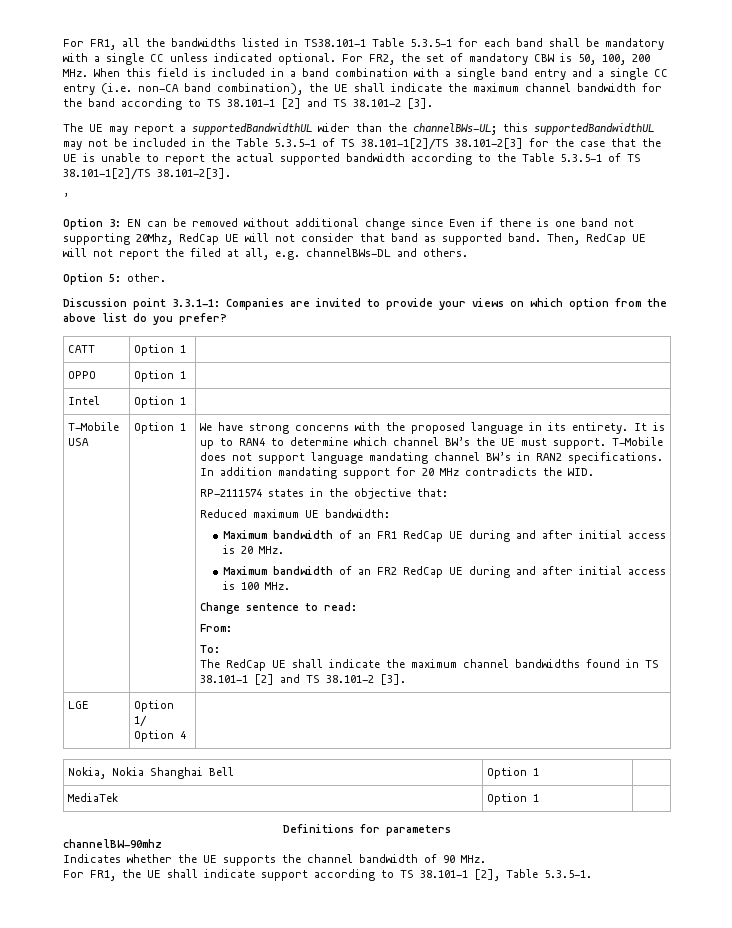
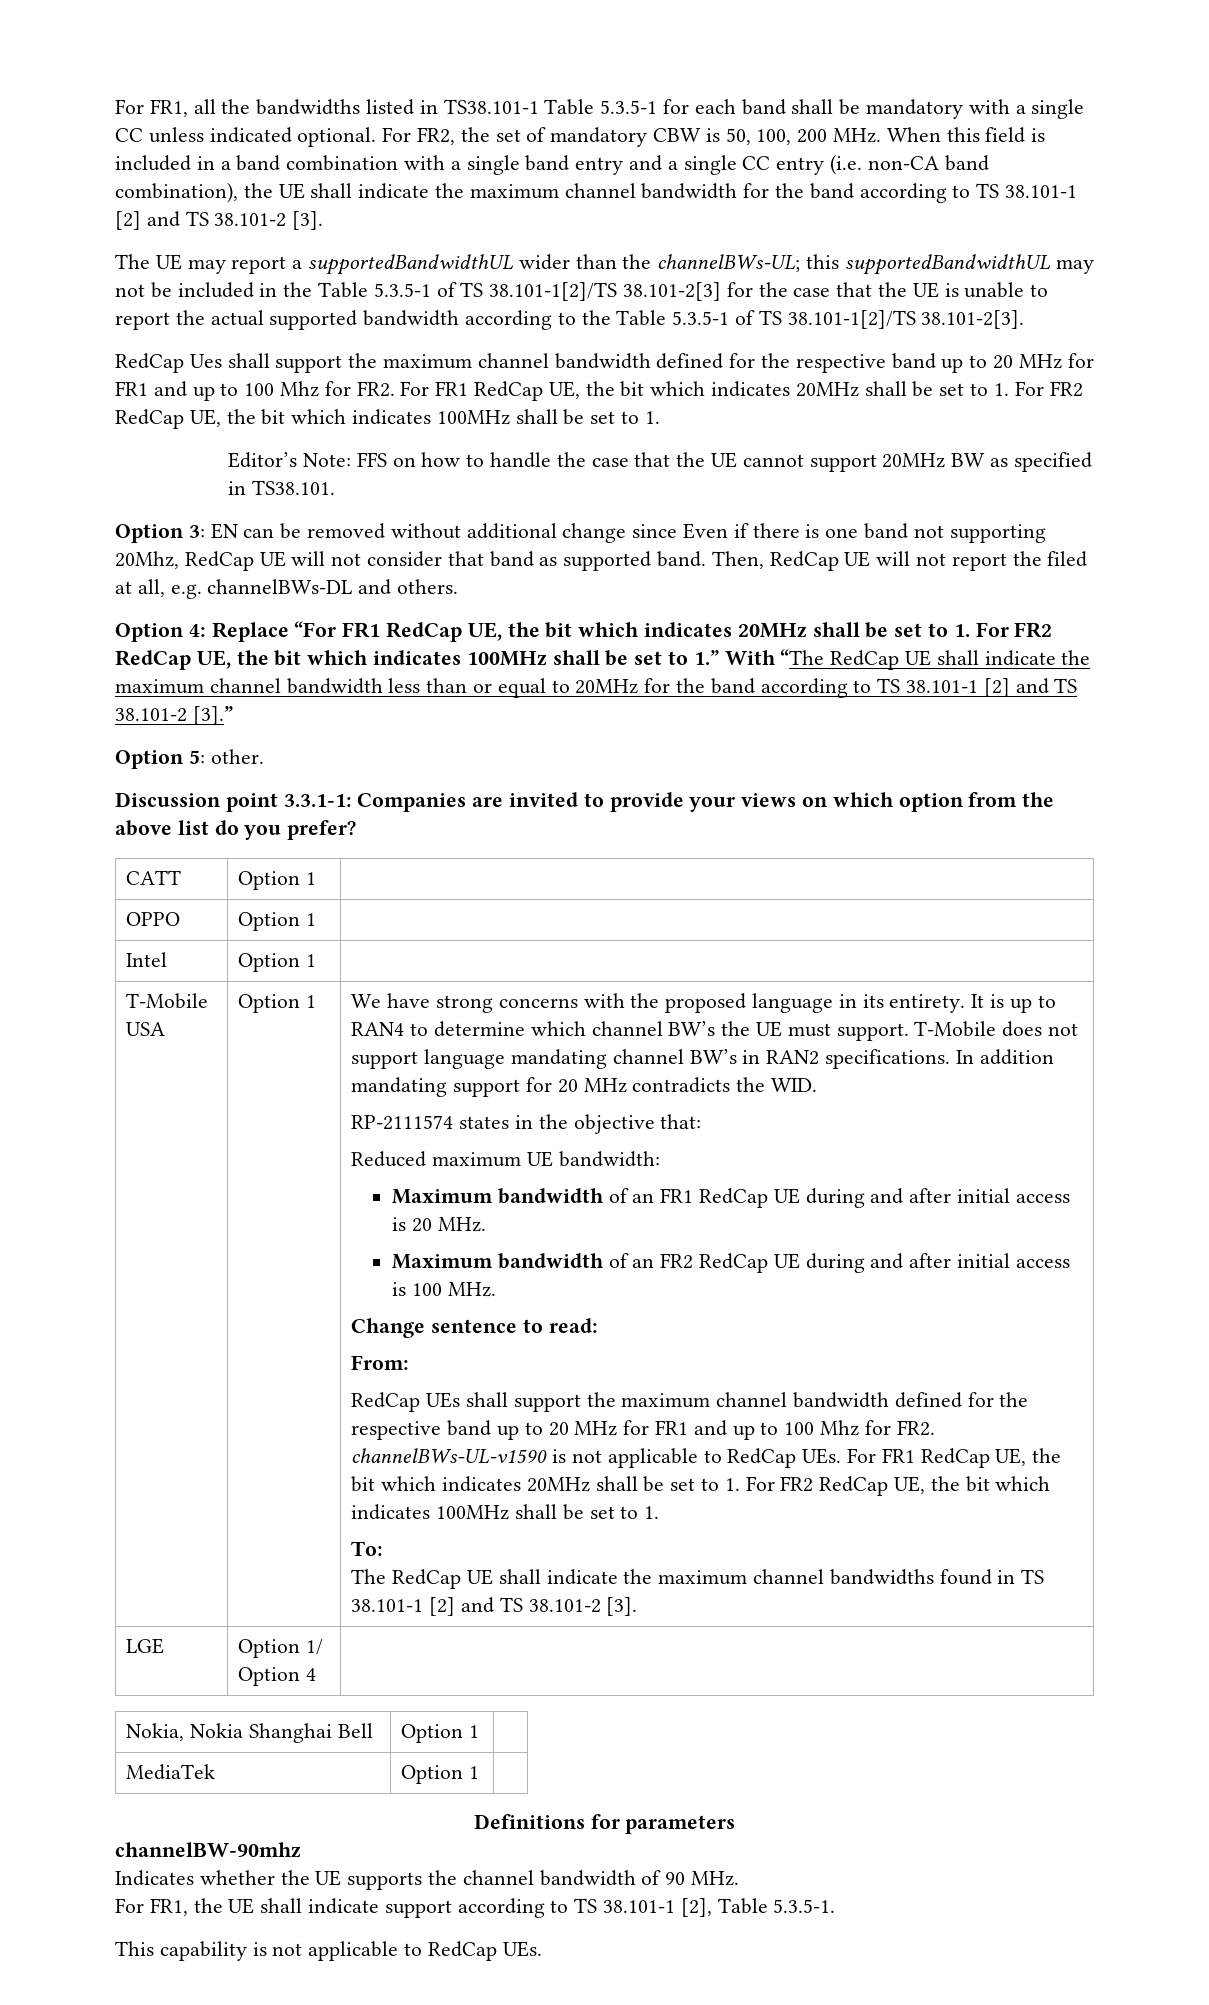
[63,193,69,202] ’ -> [115,353,1094,373] [115,381,1083,401] [115,409,660,429] [228,452,1092,472] [228,480,335,495] RedCap Ues shall support the maximum channel bandwidth defined for the respective band up to 20 MHz for FR1 and up to 100 Mhz for FR2. For FR1 RedCap UE, the bit which indicates 20MHz shall be set to 1. For FR2 RedCap UE, the bit which indicates 100MHz shall be set to 1. // Editor’s Note: FFS on how to handle the case that the UE cannot support 20MHz BW as specified in TS38.101.
(468, 252) none -> [115,621,1053,642] [115,649,1091,670] [115,678,1078,698] [115,706,233,725] // Option 4: Replace “For FR1 RedCap UE, the bit which indicates 20MHz shall be set to 1. For FR2 RedCap UE, the bit which indicates 100MHz shall be set to 1.” With “The RedCap UE shall indicate the maximum channel bandwidth less than or equal to 20MHz for the band according to TS 38.101-1 [2] and TS 38.101-2 [3].”
(232, 628) none -> [351,1392,1029,1412] [351,1420,935,1440] [351,1448,1062,1468] [351,1476,1051,1496] [351,1504,660,1520] // RedCap UEs shall support the maximum channel bandwidth defined for the respective band up to 20 MHz for FR1 and up to 100 Mhz for FR2. channelBWs-UL-v1590 is not applicable to RedCap UEs. For FR1 RedCap UE, the bit which indicates 20MHz shall be set to 1. For FR2 RedCap UE, the bit which indicates 100MHz shall be set to 1.
(592, 874) none -> [115,1941,542,1961] // This capability is not applicable to RedCap UEs.

